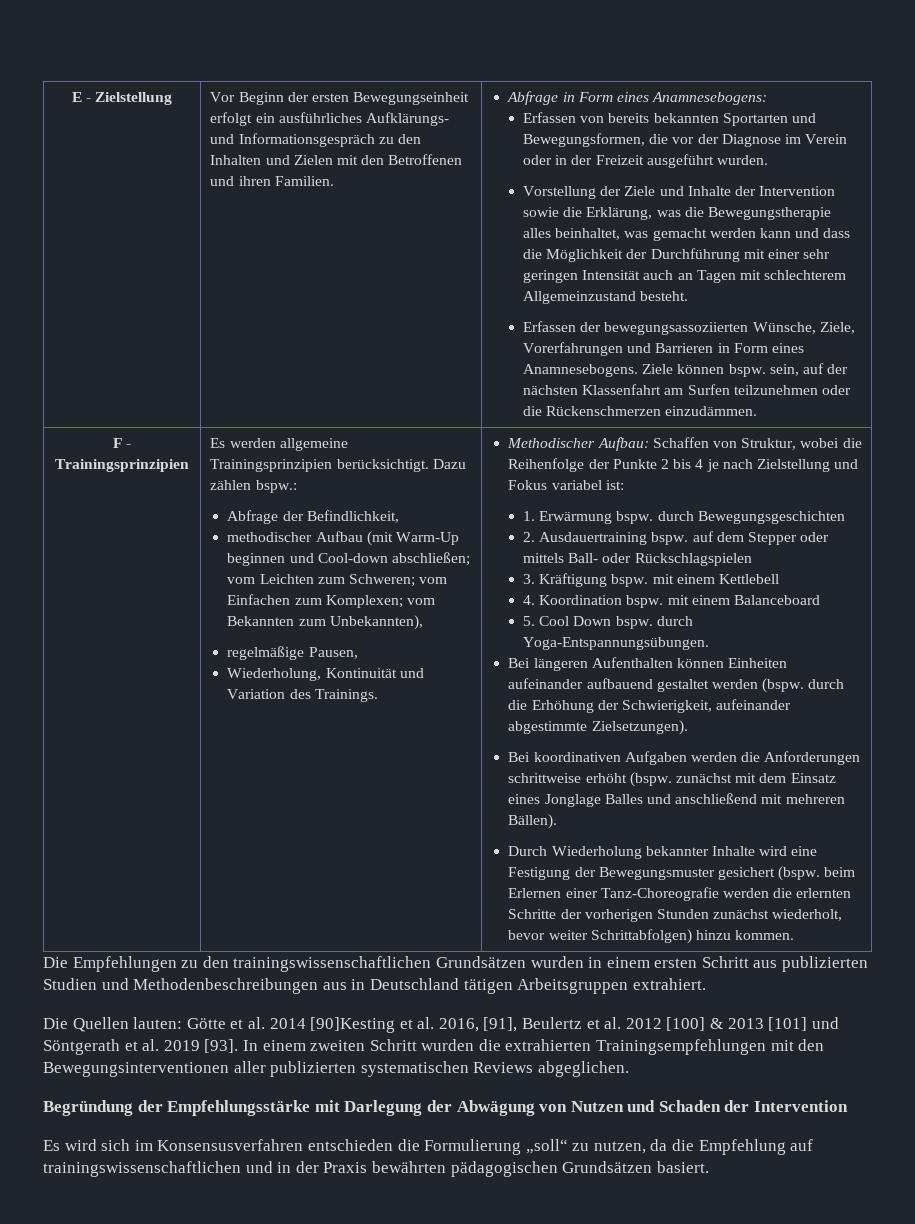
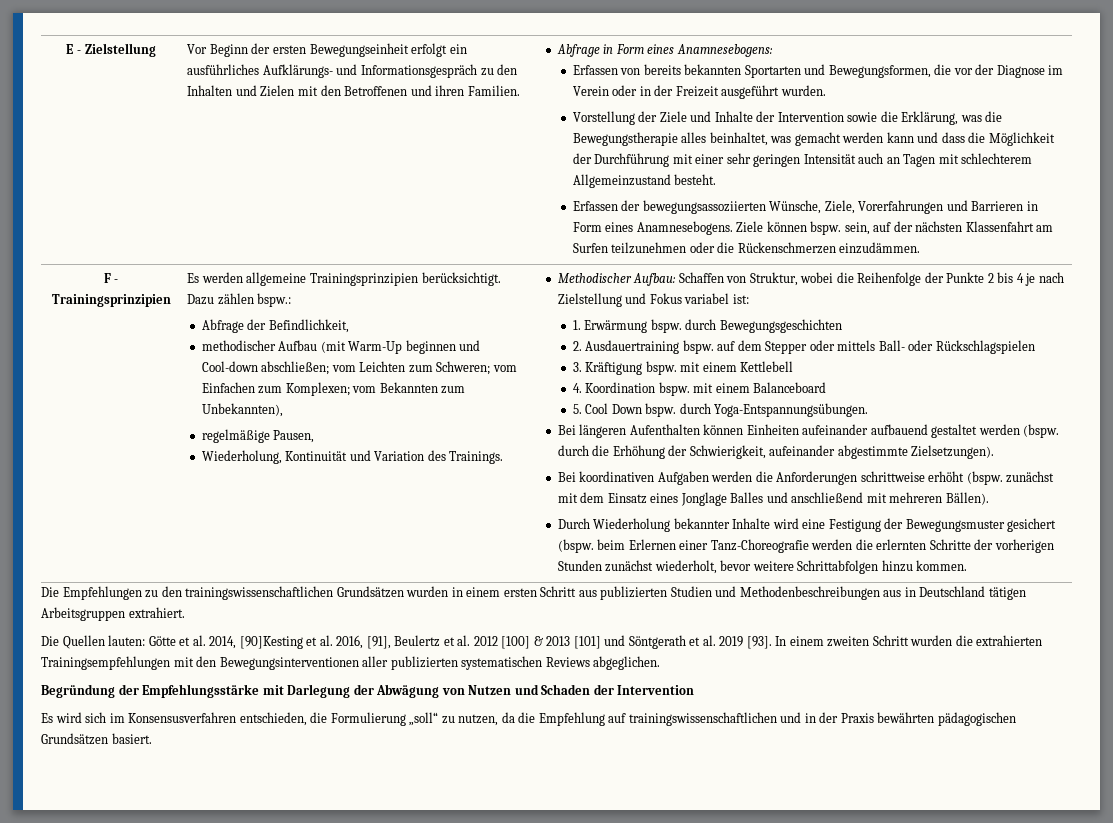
[548,929,692,944] weiter Schrittabfolgen) -> [752,560,879,574] weitere Schrittabfolgen
[269,1018,306,1029] 2014 -> [209,636,237,649] 2014,
[307,1139,393,1151] entschieden -> [239,712,307,726] entschieden,

